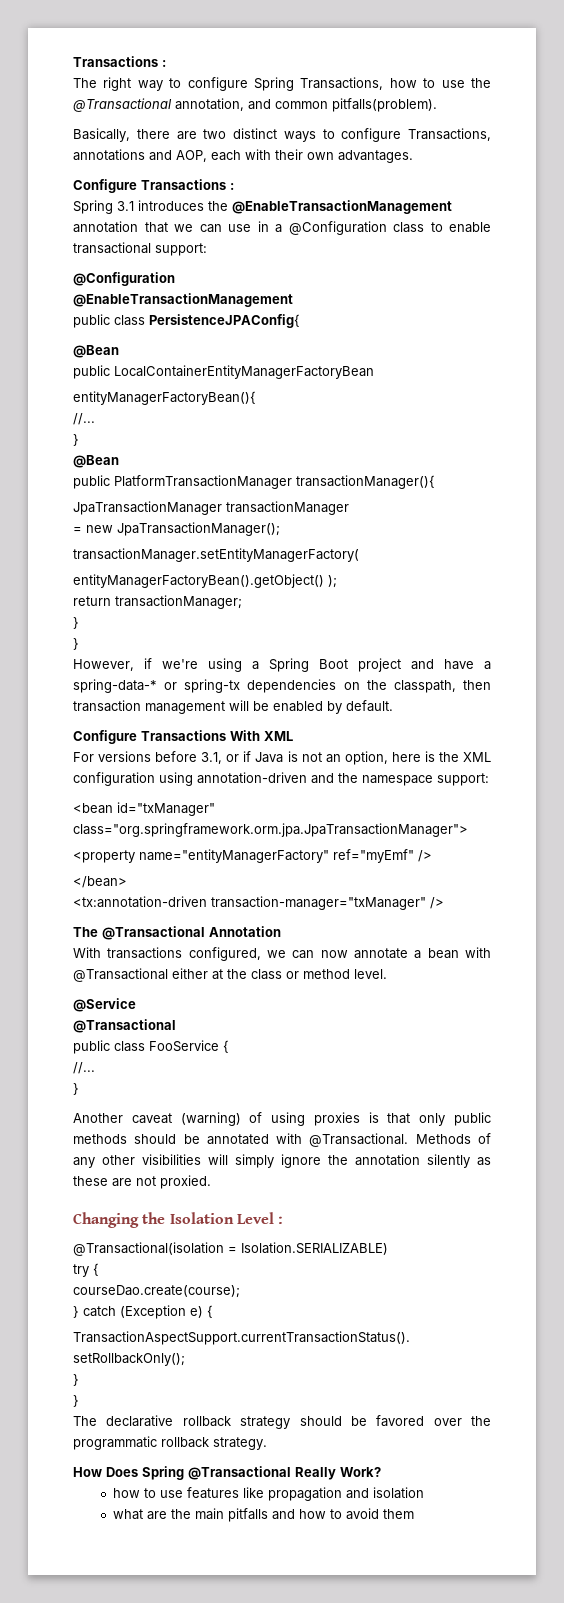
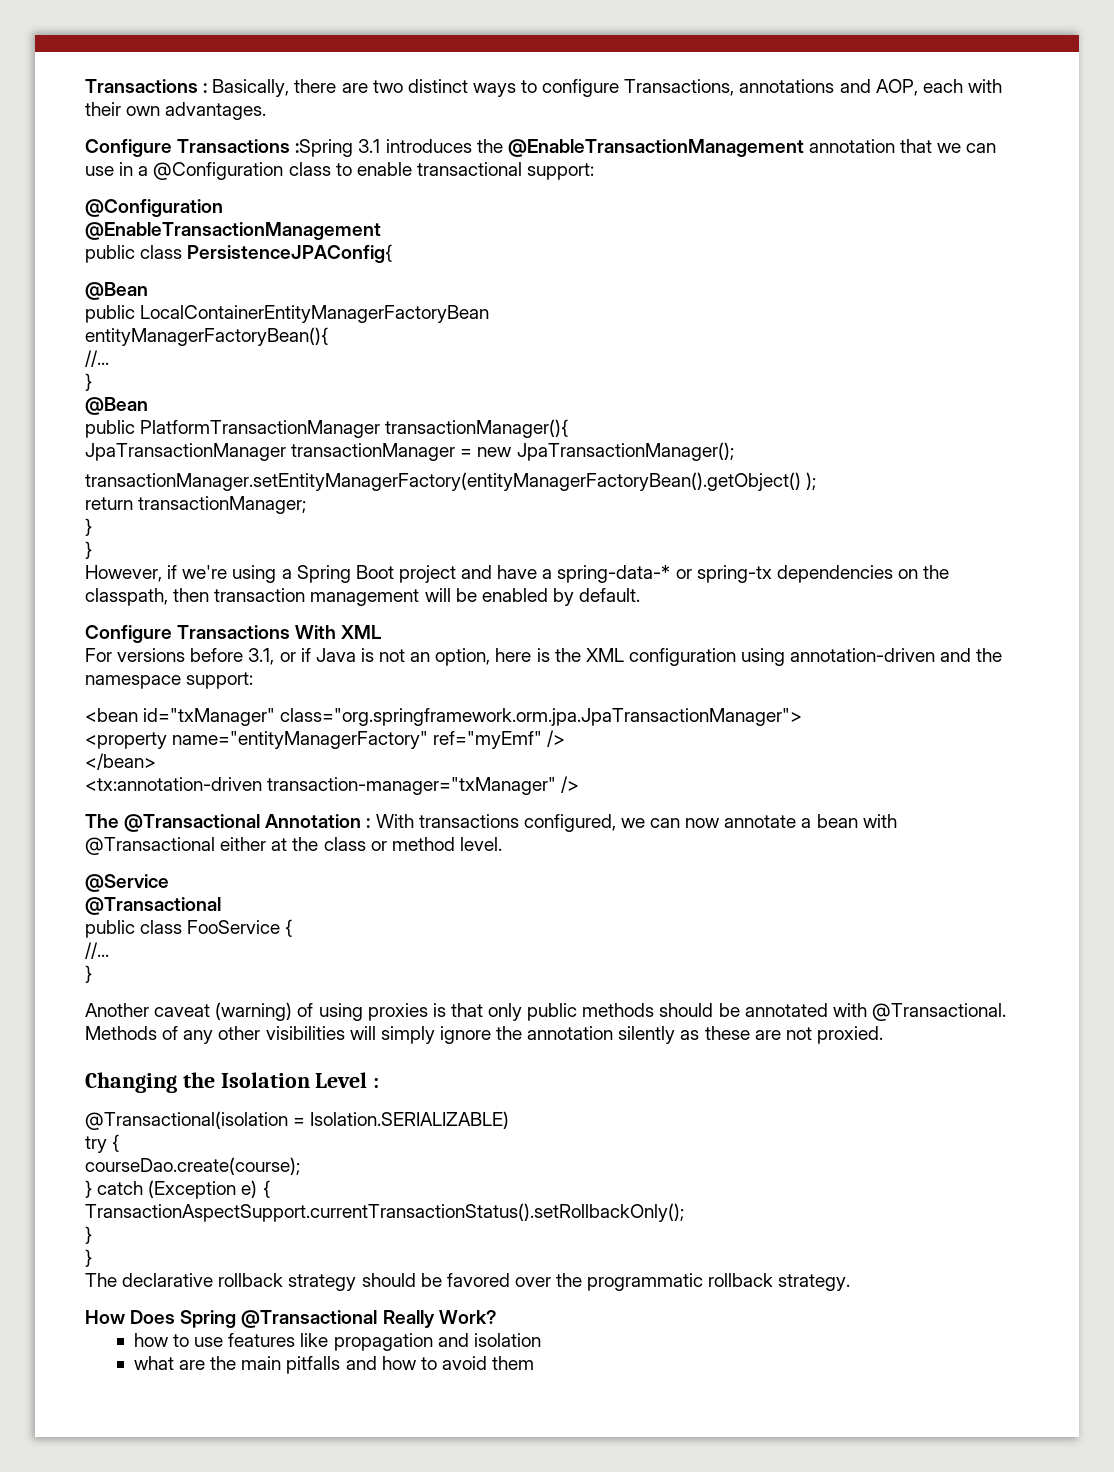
[73,56,166,67] [73,77,491,91] [73,98,437,112] Transactions : // The right way to configure Spring Transactions, how to use the @Transactional annotation, and common pitfalls(problem). // -> [85,79,208,93] Transactions :
[230,183,234,190] [73,200,113,214] : // Spring -> [295,139,354,157] :Spring
(349, 508) // -> (456, 452) none
[73,548,359,562] [73,574,324,588] transactionManager.setEntityManagerFactory( // entityManagerFactoryBean().getObject() -> [85,472,801,491] transactionManager.setEntityManagerFactory(entityManagerFactoryBean().getObject()
(281, 931) // -> [366,818,371,828] :

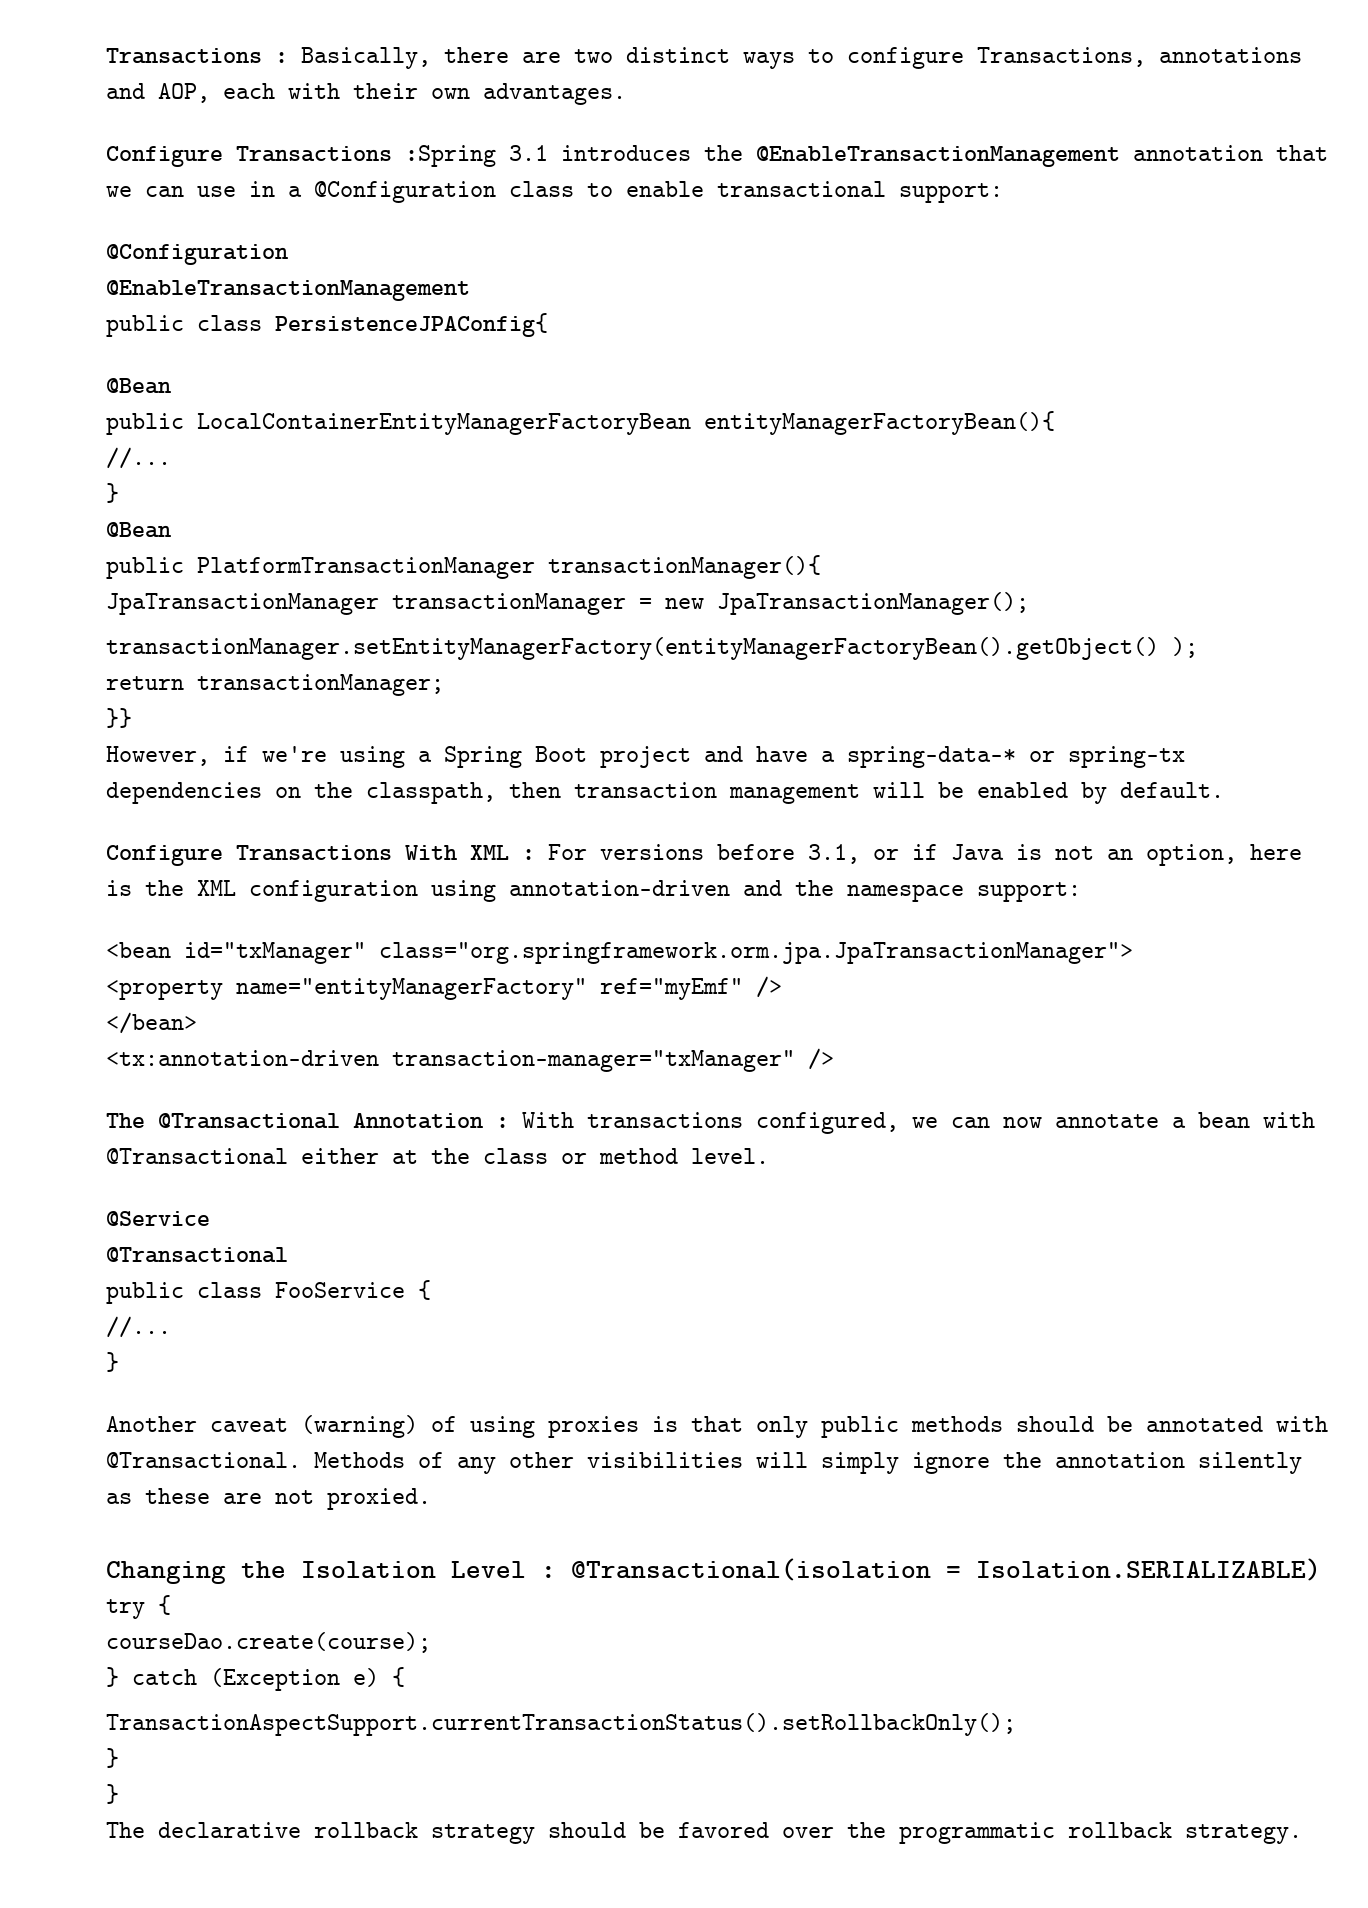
(490, 314) // -> (691, 424) none
[85,518,92,536] [85,541,92,559] } // } -> [106,708,132,728] }}
(382, 632) // -> [522,849,535,860] :
(380, 1083) // -> (556, 1572) none
[85,1310,497,1328] [133,1333,541,1351] [133,1356,535,1374] // How Does Spring @Transactional Really Work? // how to use features like propagation and isolation // what are the main pitfalls and how to avoid them -> (1302, 1834) none

